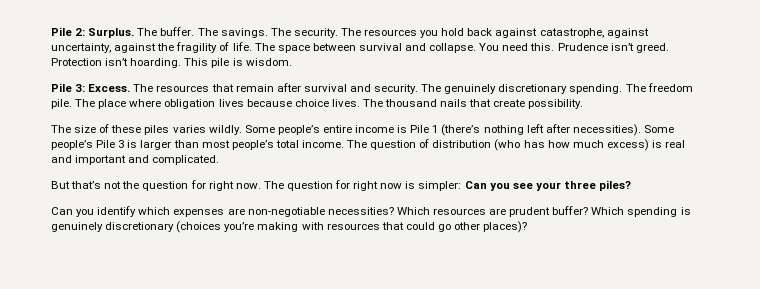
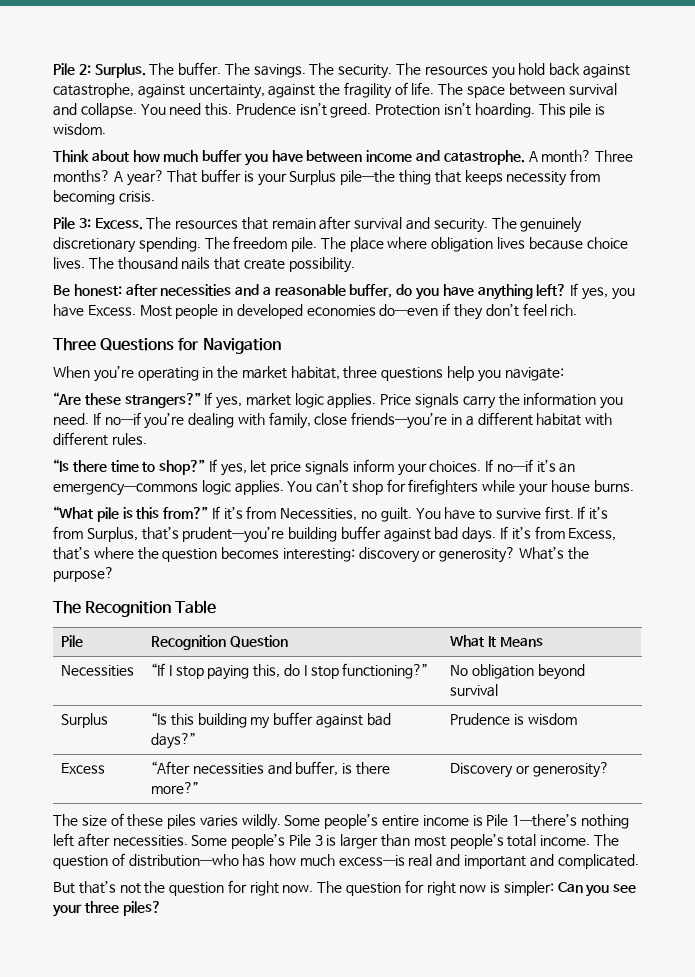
(292, 62) none -> [53,150,634,166] [53,169,601,186] [53,190,155,205] // Think about how much buffer you have between income and catastrophe. A month? Three months? A year? That buffer is your Surplus pile—the thing that keeps necessity from becoming crisis.
(584, 104) none -> [53,283,635,300] [53,303,578,320] [53,338,281,354] [53,365,564,382] [53,392,624,409] [53,412,613,429] [53,432,147,446] [53,459,576,476] [53,479,634,496] [53,506,609,522] [53,526,617,543] [53,546,589,563] [53,567,114,582] [53,600,217,617] [61,635,84,647] [151,635,288,650] [450,635,543,647] [61,665,135,677] [151,663,429,680] [450,664,585,680] [450,684,499,697] [61,713,109,728] [151,712,391,729] [151,732,197,749] [450,713,577,725] [61,763,106,774] [151,761,390,776] [151,781,200,794] [450,762,609,778] // Be honest: after necessities and a reasonable buffer, do you have anything left? If yes, you have Excess. Most people in developed economies do—even if they don’t feel rich. // Three Questions for Navigation // When you’re operating in the market habitat, three questions help you navigate: // “Are these strangers?” If yes, market logic applies. Price signals carry the information you need. If no—if you’re dealing with family, close friends—you’re in a different habitat with different rules. // “Is there time to shop?” If yes, let price signals inform your choices. If no—if it’s an emergency—commons logic applies. You can’t shop for firefighters while your house burns. // “What pile is this from?” If it’s from Necessities, no guilt. You have to survive first. If it’s from Surplus, that’s prudent—you’re building buffer against bad days. If it’s from Excess, that’s where the question becomes interesting: discovery or generosity? What’s the purpose? // The Recognition Table // Pile | Recognition Question | What It Means // Necessities | “If I stop paying this, do I stop functioning?” | No obligation beyond survival // Surplus | “Is this building my buffer against bad days?” | Prudence is wisdom // Excess | “After necessities and buffer, is there more?” | Discovery or generosity?
[432,124,481,136] 1 (there’s -> [512,813,578,827] 1—there’s
[572,124,641,136] necessities). -> [112,835,188,847] necessities.
[432,139,521,151] distribution (who -> [128,854,239,867] distribution—who
[606,139,662,151] excess) is -> [338,855,405,866] excess—is
[51,206,691,217] [51,221,528,233] // Can you identify which expenses are non-negotiable necessities? Which resources are prudent buffer? Which spending is genuinely discretionary (choices you’re making with resources that could go other places)? -> (161, 908) none

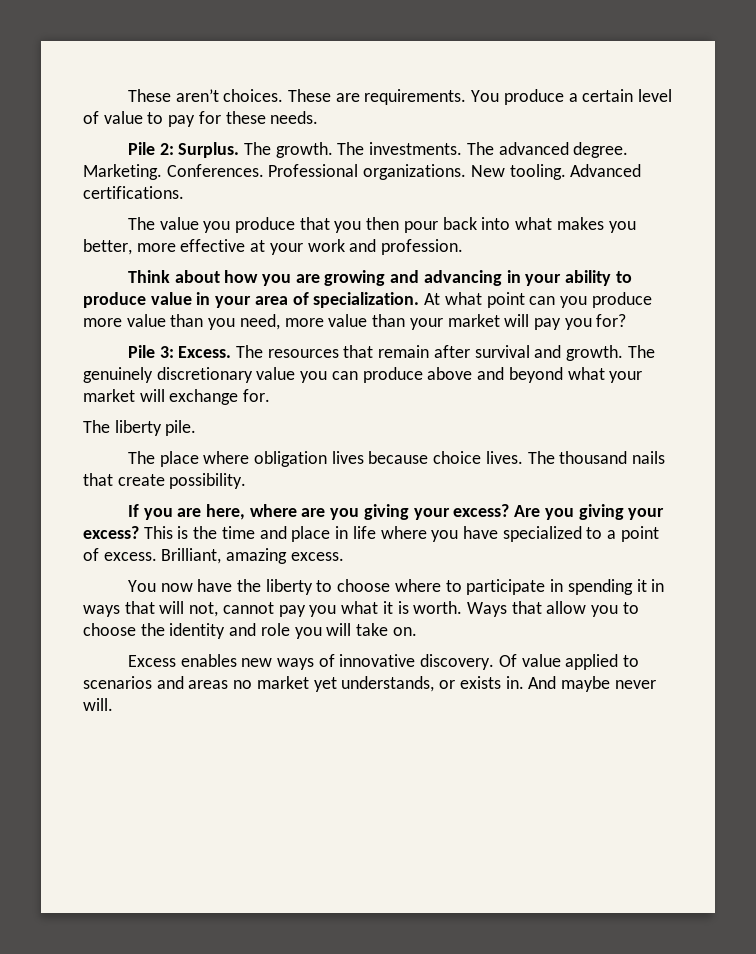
[53,62,630,79] [53,82,617,99] [53,102,606,118] [53,123,106,135] [53,150,634,166] [53,169,601,186] [53,190,155,205] Pile 2: Surplus. The buffer. The savings. The security. The resources you hold back against catastrophe, against uncertainty, against the fragility of life. The space between survival and collapse. You need this. Prudence isn’t greed. Protection isn’t hoarding. This pile is wisdom. // Think about how much buffer you have between income and catastrophe. A month? Three months? A year? That buffer is your Surplus pile—the thing that keeps necessity from becoming crisis. -> [127,89,673,105] [83,111,319,127] [127,142,629,158] [83,164,642,180] [83,186,184,199] [127,217,636,233] [83,239,464,255] [127,270,632,286] [83,292,652,308] [83,314,627,330] These aren’t choices. These are requirements. You produce a certain level of value to pay for these needs. // Pile 2: Surplus. The growth. The investments. The advanced degree. Marketing. Conferences. Professional organizations. New tooling. Advanced certifications. // The value you produce that you then pour back into what makes you better, more effective at your work and profession. // Think about how you are growing and advancing in your ability to produce value in your area of specialization. At what point can you produce more value than you need, more value than your market will pay you for?
[433,218,488,233] security. -> [566,345,624,361] growth.
[138,236,288,252] spending. The freedom -> [256,367,643,383] [83,389,271,405] [83,420,162,436] value you can produce above and beyond what your market will exchange for. // The liberty
(318, 244) none -> (197, 428) //
[53,283,635,300] [53,303,578,320] [53,338,281,354] [53,365,564,382] [53,392,624,409] [53,412,613,429] [53,432,147,446] [53,459,576,476] [53,479,634,496] [53,506,609,522] [53,526,617,543] [53,546,589,563] [53,567,114,582] [53,600,217,617] [61,635,84,647] [151,635,288,650] [450,635,543,647] [61,665,135,677] [151,663,429,680] [450,664,585,680] [450,684,499,697] [61,713,109,728] [151,712,391,729] [151,732,197,749] [450,713,577,725] [61,763,106,774] [151,761,390,776] [151,781,200,794] [450,762,609,778] [53,813,629,830] [53,833,619,849] [53,853,639,869] [53,880,637,897] [52,901,161,917] Be honest: after necessities and a reasonable buffer, do you have anything left? If yes, you have Excess. Most people in developed economies do—even if they don’t feel rich. // Three Questions for Navigation // When you’re operating in the market habitat, three questions help you navigate: // “Are these strangers?” If yes, market logic applies. Price signals carry the information you need. If no—if you’re dealing with family, close friends—you’re in a different habitat with different rules. // “Is there time to shop?” If yes, let price signals inform your choices. If no—if it’s an emergency—commons logic applies. You can’t shop for firefighters while your house burns. // “What pile is this from?” If it’s from Necessities, no guilt. You have to survive first. If it’s from Surplus, that’s prudent—you’re building buffer against bad days. If it’s from Excess, that’s where the question becomes interesting: discovery or generosity? What’s the purpose? // The Recognition Table // Pile | Recognition Question | What It Means // Necessities | “If I stop paying this, do I stop functioning?” | No obligation beyond survival // Surplus | “Is this building my buffer against bad days?” | Prudence is wisdom // Excess | “After necessities and buffer, is there more?” | Discovery or generosity? // The size of these piles varies wildly. Some people’s entire income is Pile 1—there’s nothing left after necessities. Some people’s Pile 3 is larger than most people’s total income. The question of distribution—who has how much excess—is real and important and complicated. // But that’s not the question for right now. The question for right now is simpler: Can you see your three piles? -> [127,504,665,520] [83,526,659,542] [83,548,344,564] [127,579,665,595] [83,601,639,617] [83,623,417,639] [127,654,640,670] [83,676,656,692] [83,698,113,711] If you are here, where are you giving your excess? Are you giving your excess? This is the time and place in life where you have specialized to a point of excess. Brilliant, amazing excess. // You now have the liberty to choose where to participate in spending it in ways that will not, cannot pay you what it is worth. Ways that allow you to choose the identity and role you will take on. // Excess enables new ways of innovative discovery. Of value applied to scenarios and areas no market yet understands, or exists in. And maybe never will.

